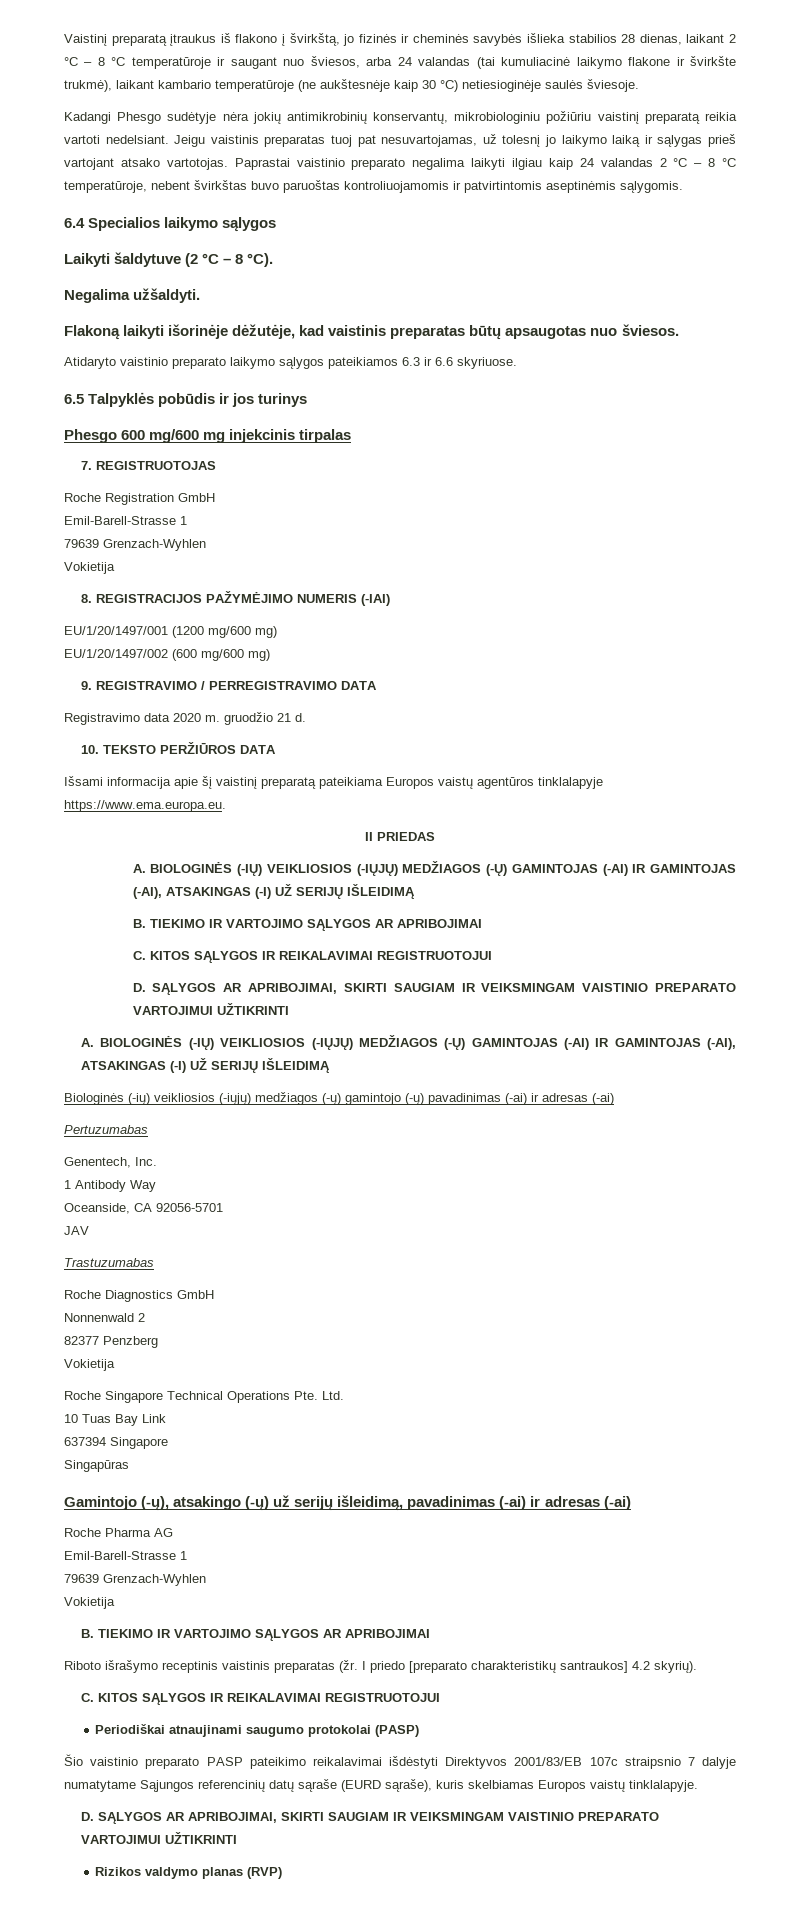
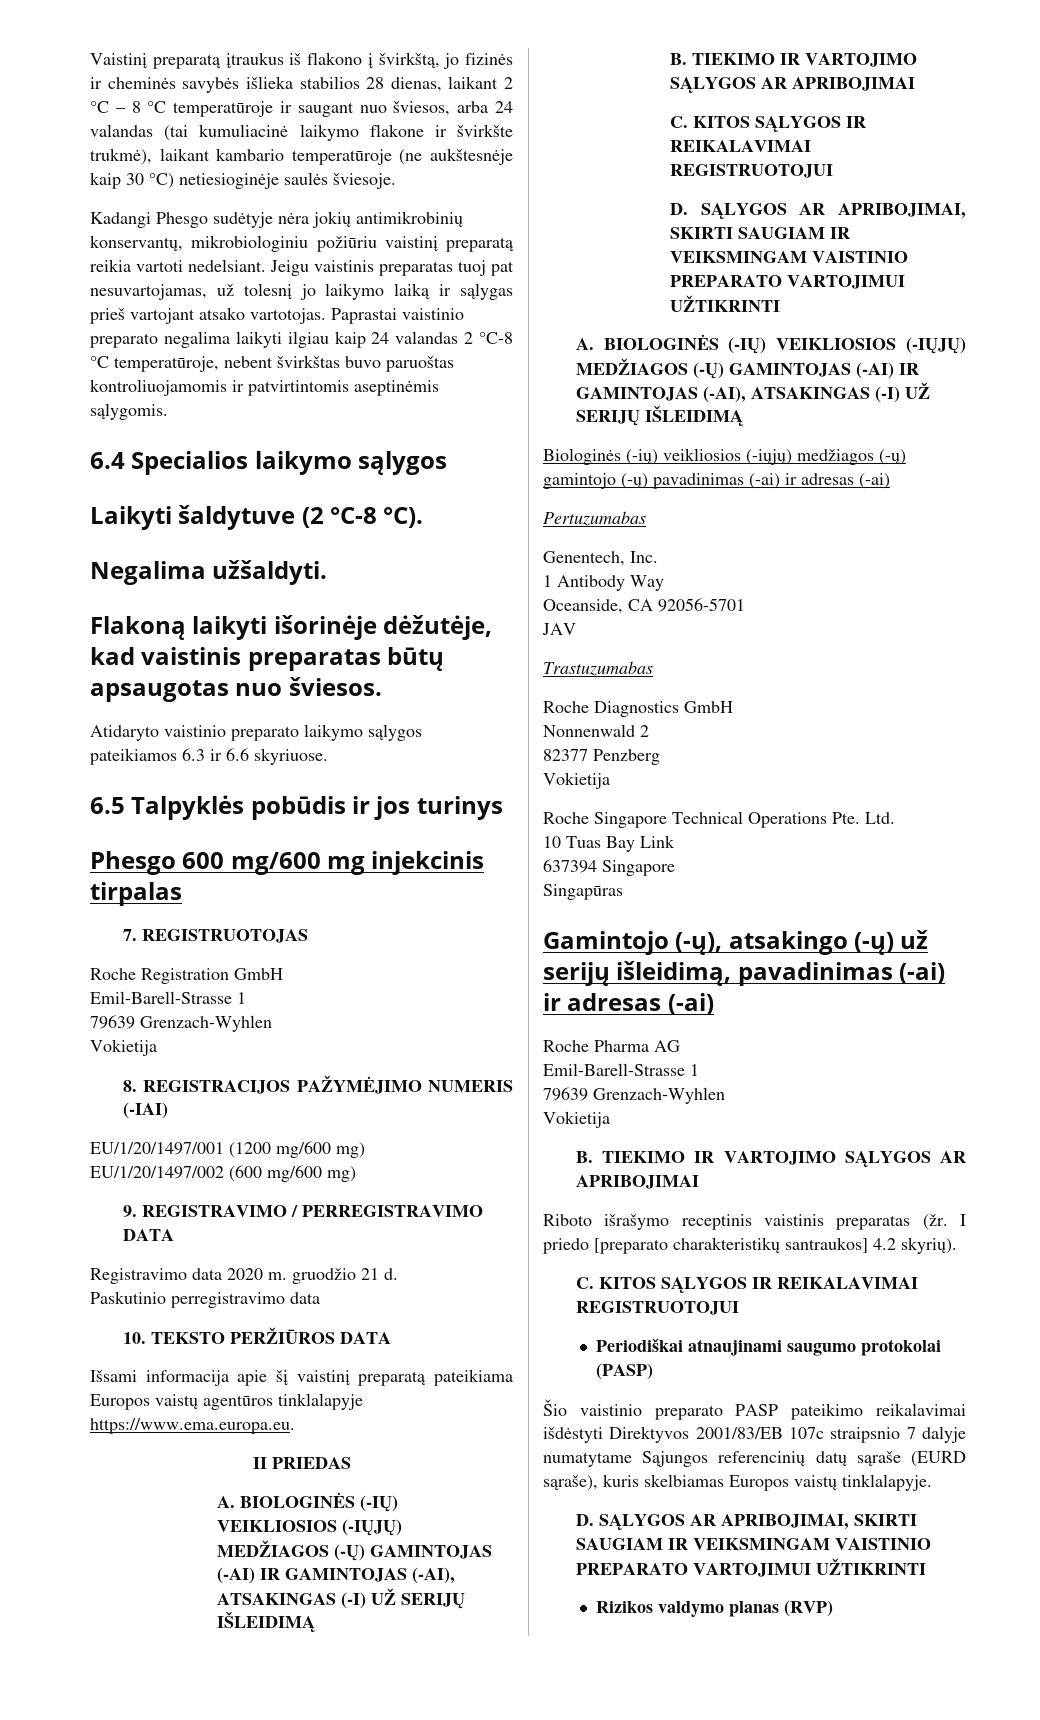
[673,158,716,167] °C – 8 -> [479,332,513,344] °C-8
[202,253,244,264] °C – 8 -> [330,507,378,524] °C-8
(306, 717) none -> [90,1291,320,1308] // Paskutinio perregistravimo data

